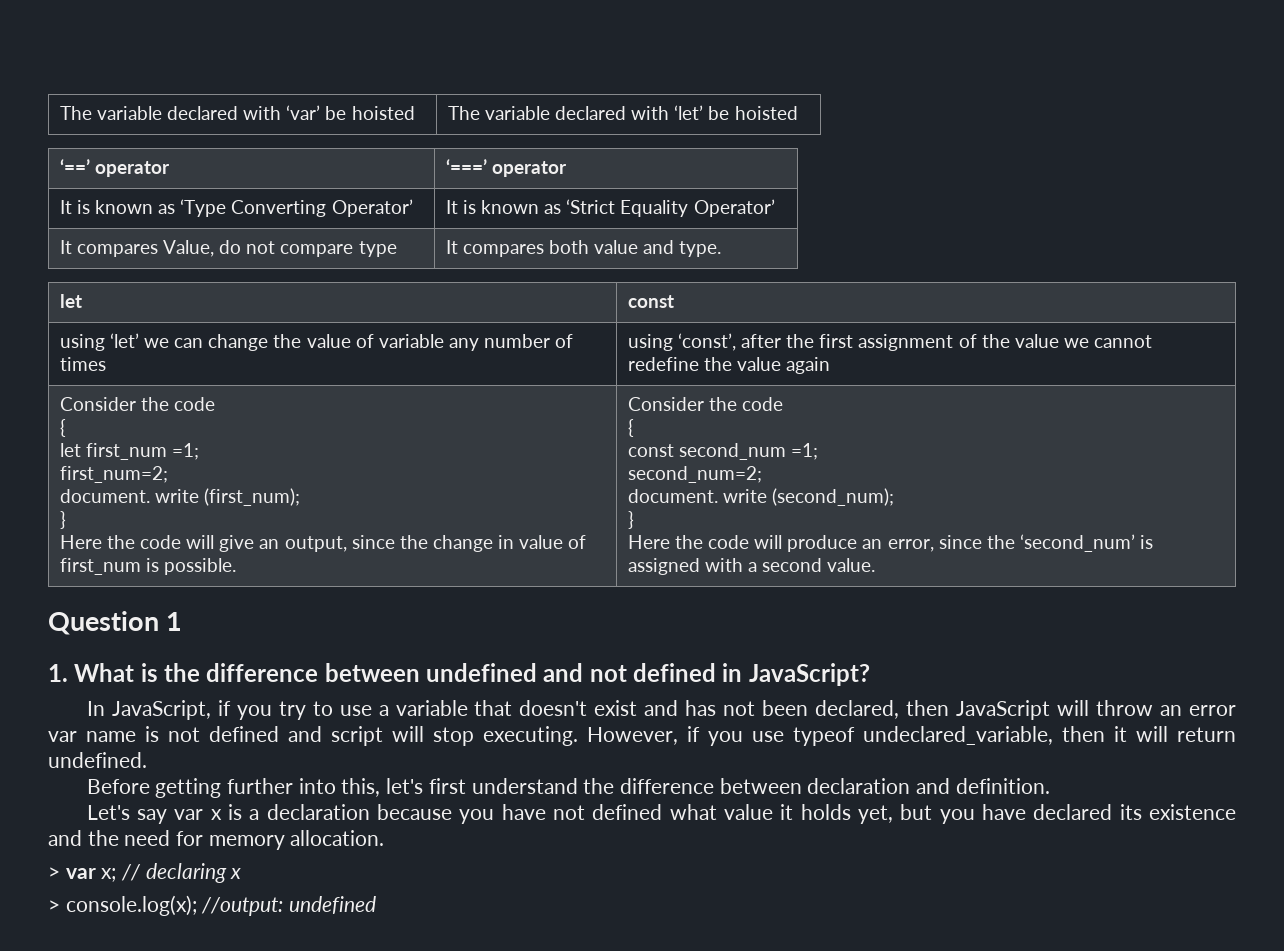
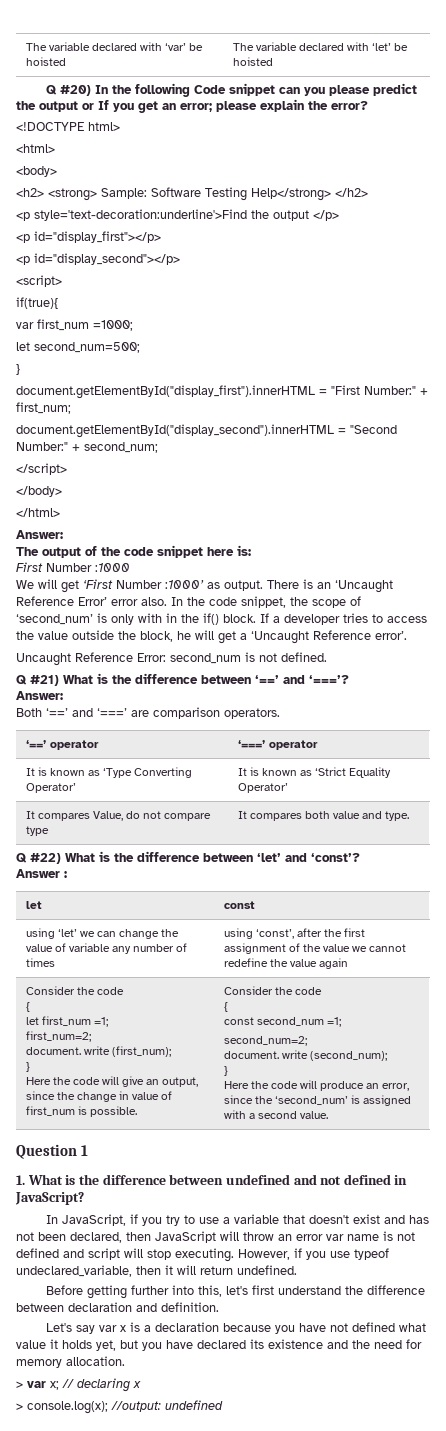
(798, 113) none -> [45,83,417,97] [16,99,368,113] [16,122,120,131] [16,144,55,153] [16,166,57,177] [16,187,368,201] [16,209,339,221] [16,231,161,243] [16,253,180,265] [16,275,62,287] [16,297,58,309] [16,319,133,331] [16,342,140,353] [16,364,20,375] [16,385,428,399] [16,402,71,414] [16,424,397,438] [16,442,158,453] [16,463,67,475] [16,486,62,497] [16,508,60,517] [16,530,63,539] [16,545,251,558] [16,562,130,572] [16,579,393,593] [16,596,361,608] [16,613,427,625] [16,630,407,644] [16,652,327,666] [16,673,349,686] [16,691,63,700] [16,707,280,719] // Q #20) In the following Code snippet can you please predict the output or If you get an error; please explain the error? // <!DOCTYPE html> // <html> // <body> // <h2> <strong> Sample: Software Testing Help</strong> </h2> // <p style='text-decoration:underline'>Find the output </p> // <p id="display_first"></p> // <p id="display_second"></p> // <script> // if(true){ // var first_num =1000; // let second_num=500; // } // document.getElementById("display_first").innerHTML = "First Number:" + first_num; // document.getElementById("display_second").innerHTML = "Second Number:" + second_num; // </script> // </body> // </html> // Answer: // The output of the code snippet here is: // First Number :1000 // We will get ‘First Number :1000’ as output. There is an ‘Uncaught Reference Error’ error also. In the code snippet, the scope of ‘second_num’ is only with in the if() block. If a developer tries to access the value outside the block, he will get a ‘Uncaught Reference error’. // Uncaught Reference Error: second_num is not defined. // Q #21) What is the difference between ‘==’ and ‘===’? // Answer: // Both ‘==’ and ‘===’ are comparison operators.
(722, 249) none -> [16,851,360,864] [16,869,67,878] // Q #22) What is the difference between ‘let’ and ‘const’? // Answer :

